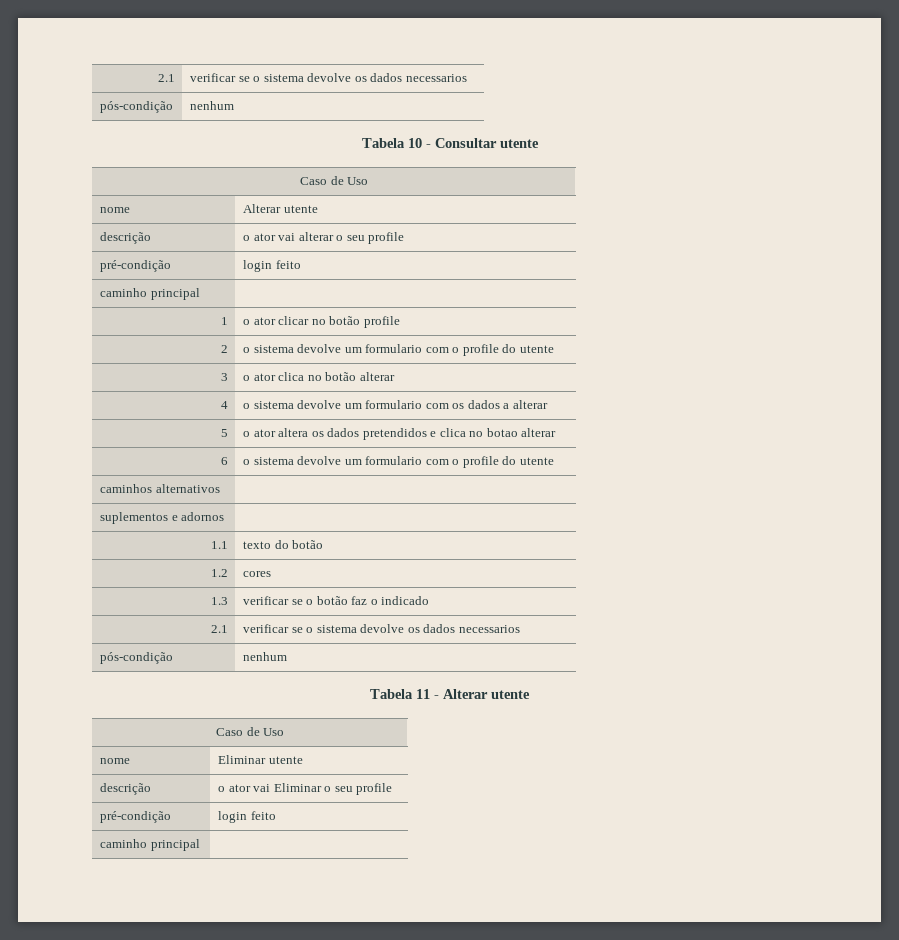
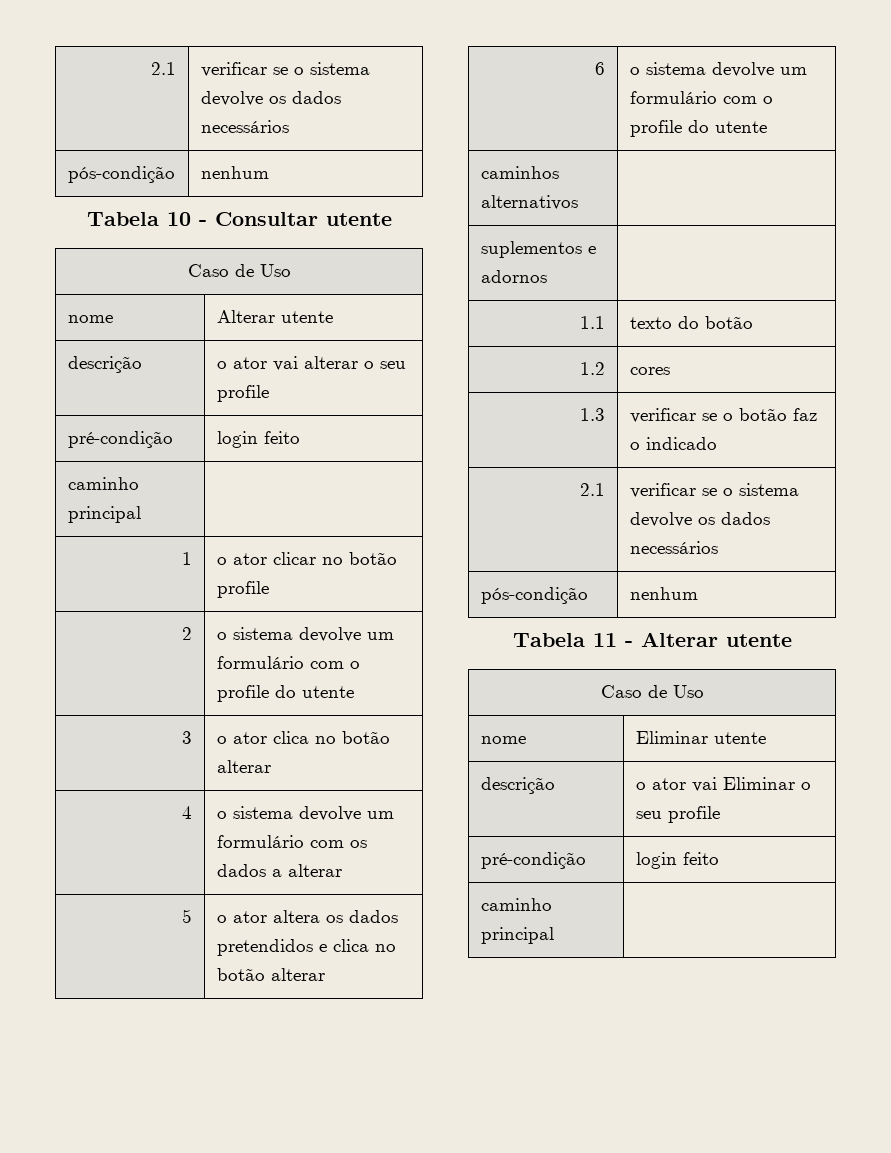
[157,74,175,82] [190,73,467,82] 2.1 | verificar se o sistema devolve os dados necessarios -> [151,62,177,75] [200,62,370,77] [200,91,341,106] [200,120,289,133] 2.1 | verificar se o sistema devolve os dados necessários
[365,344,423,353] formulario -> [216,656,304,669] formulário
[365,400,423,409] formulario -> [216,835,304,848] formulário
[486,428,518,437] botao -> [216,968,265,981] botão
[365,456,423,465] formulario -> [629,91,717,104] formulário
[458,625,520,633] necessarios -> [629,541,718,554] necessários

